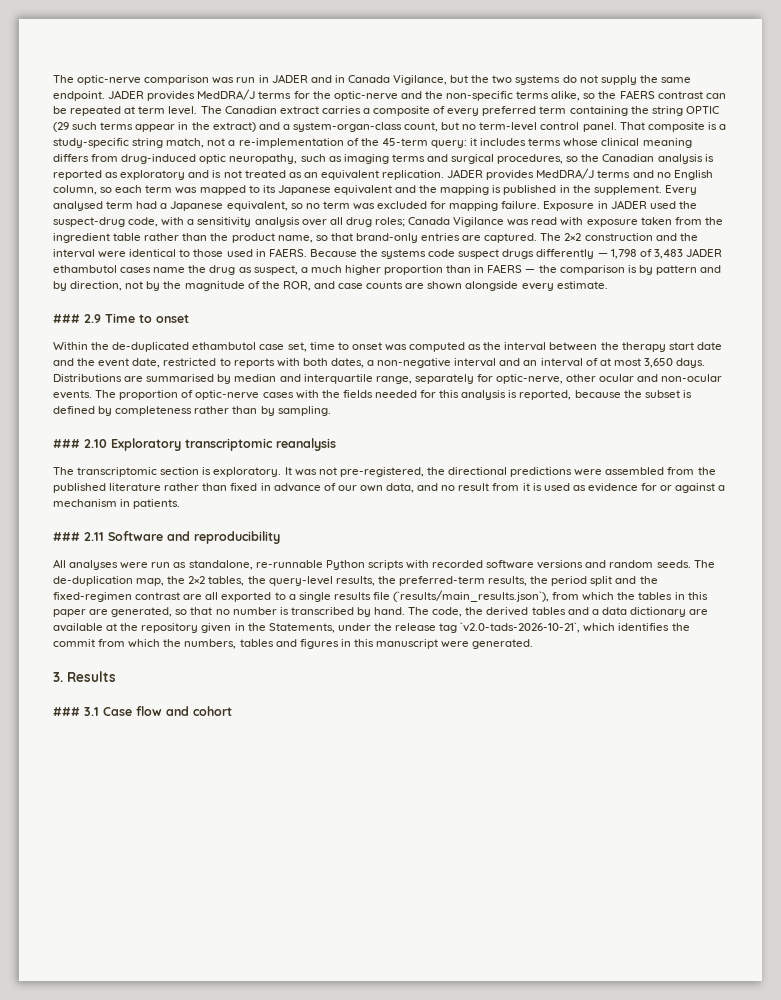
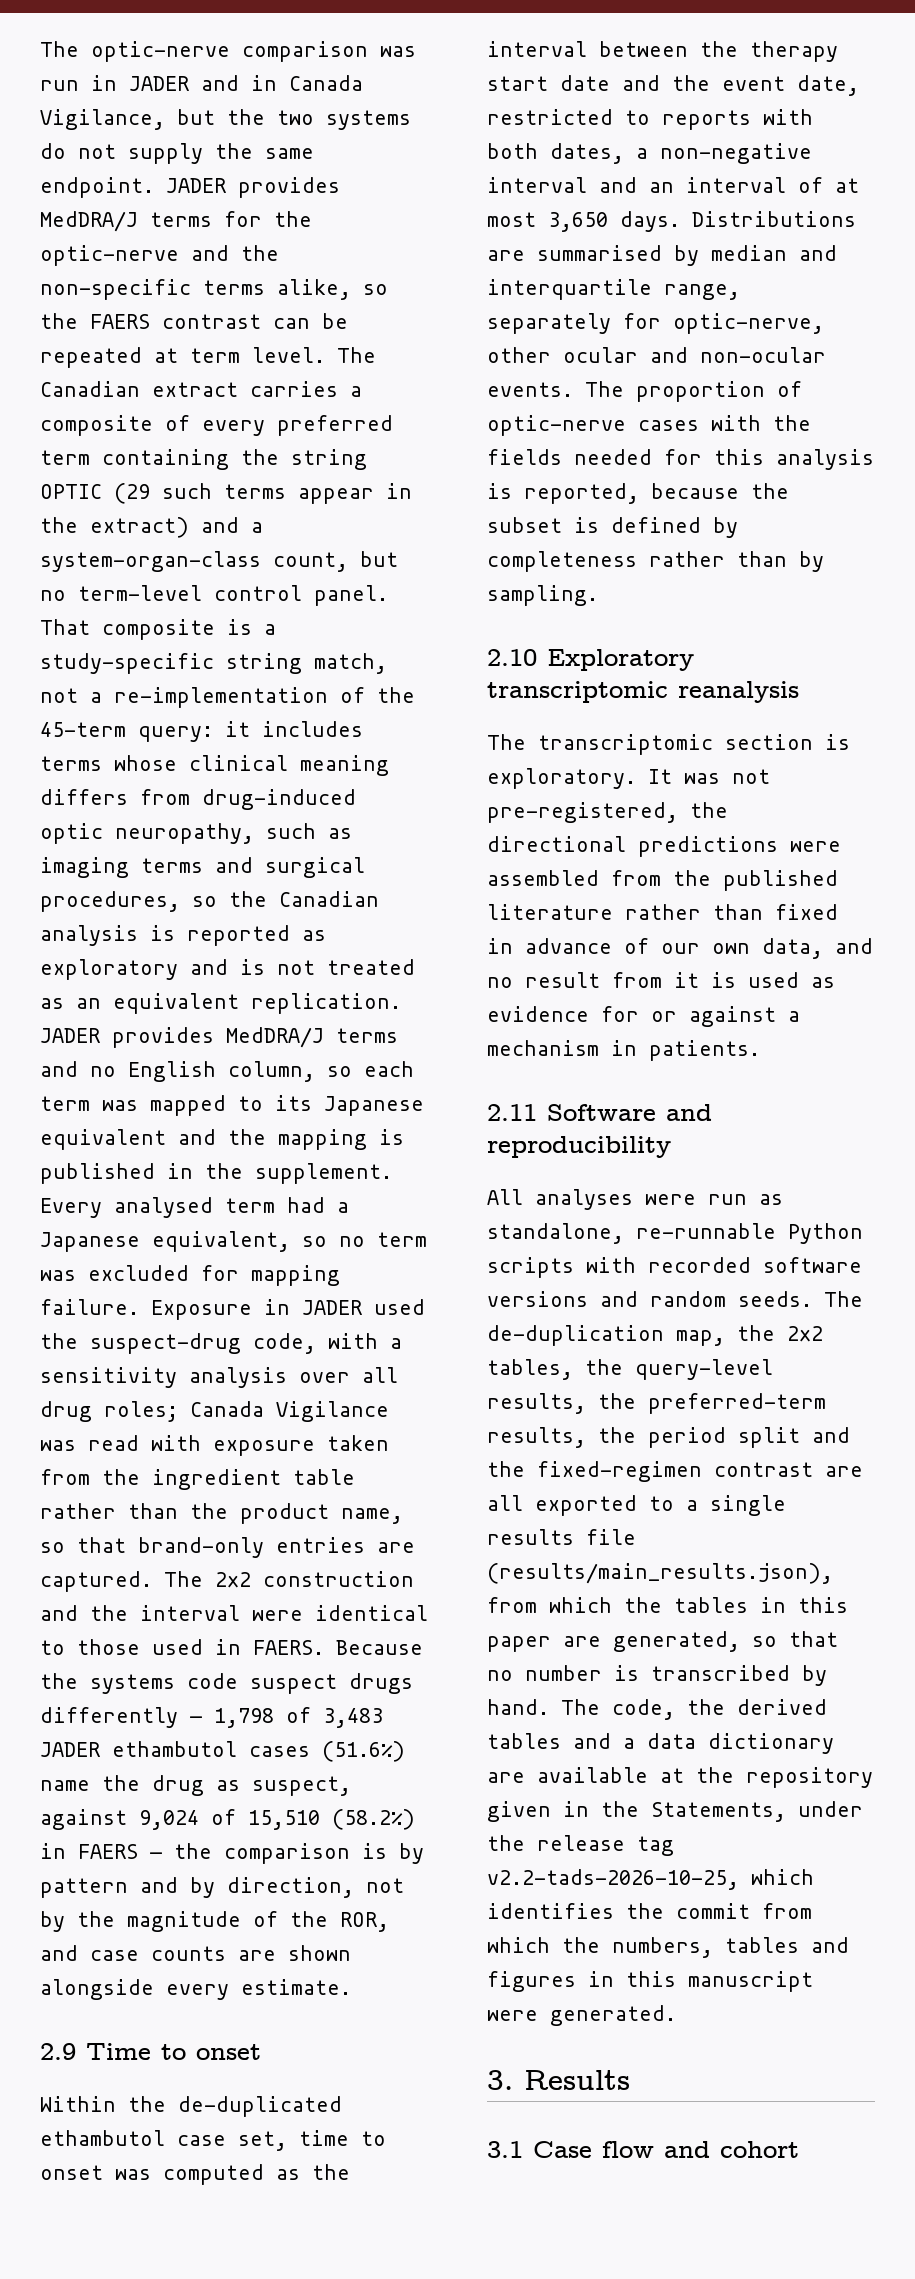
(152, 270) none -> [322,1741,405,1762] (51.6%)
[300,265,472,275] a much higher proportion than -> [40,1809,415,1830] against 9,024 of 15,510 (58.2%)
[53,314,80,323] ### -> (351, 1987) none
[53,439,80,448] ### -> (598, 595) none
[53,532,80,541] ### -> (760, 1050) none
[393,590,550,602] (`results/main_results.json`), -> [487,1563,833,1584] (results/main_results.json),
[460,622,581,633] `v2.0-tads-2026-10-21`, -> [487,1869,739,1890] v2.2-tads-2026-10-25,
[53,707,80,716] ### -> (630, 2080) none

